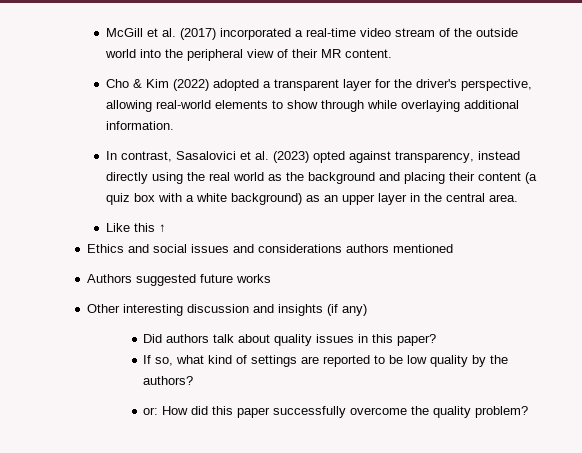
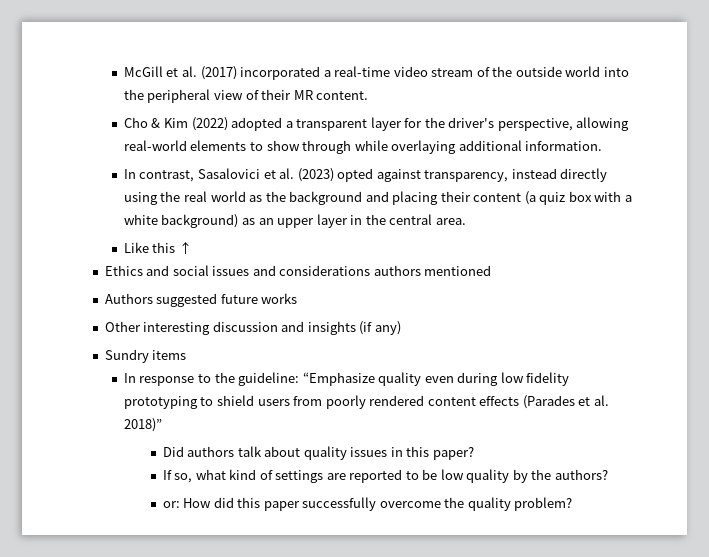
(368, 310) none -> [104,349,187,363] [123,372,570,386] [123,395,609,409] [123,418,162,432] // Sundry items // In response to the guideline: “Emphasize quality even during low fidelity prototyping to shield users from poorly rendered content effects (Parades et al. 2018)”

